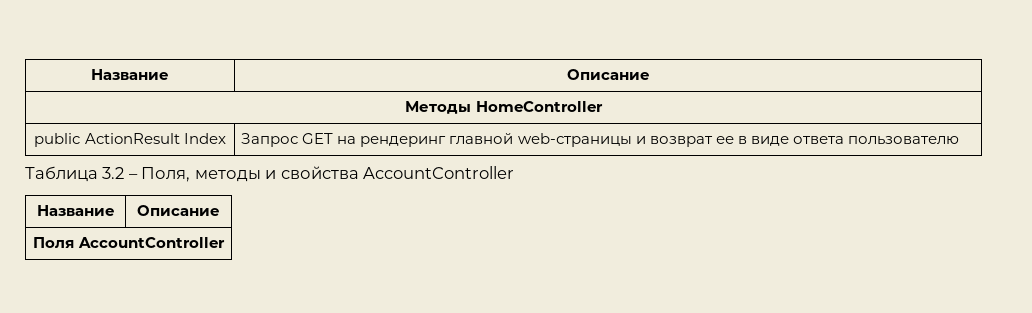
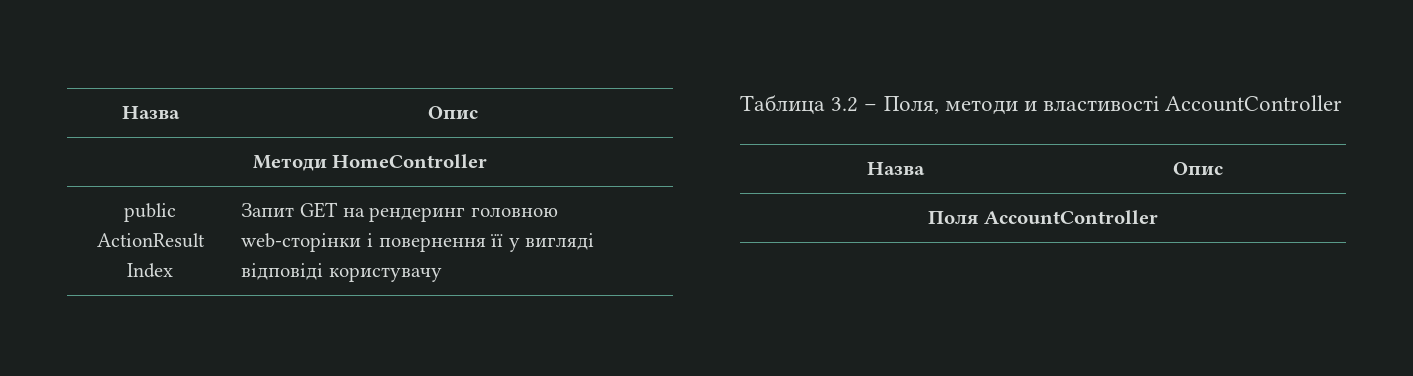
[91,69,169,80] [566,69,650,80] [405,101,472,114] Название | Описание // Методы -> [121,106,180,119] [427,106,478,119] [252,155,327,171] Назва | Опис // Методи
[241,133,299,147] Запрос -> [241,203,295,217] Запит
[449,133,959,147] главной web-страницы и возврат ее в виде ответа пользователю -> [470,207,558,217] [241,233,595,252] [241,263,442,282] головною web-сторінки і повернення її у вигляді відповіді користувачу
[194,166,359,182] методы и свойства -> [944,96,1160,115] методи и властивості
[36,205,115,216] [137,205,220,216] Название | Описание -> [867,162,925,175] [1173,162,1223,175] Назва | Опис

